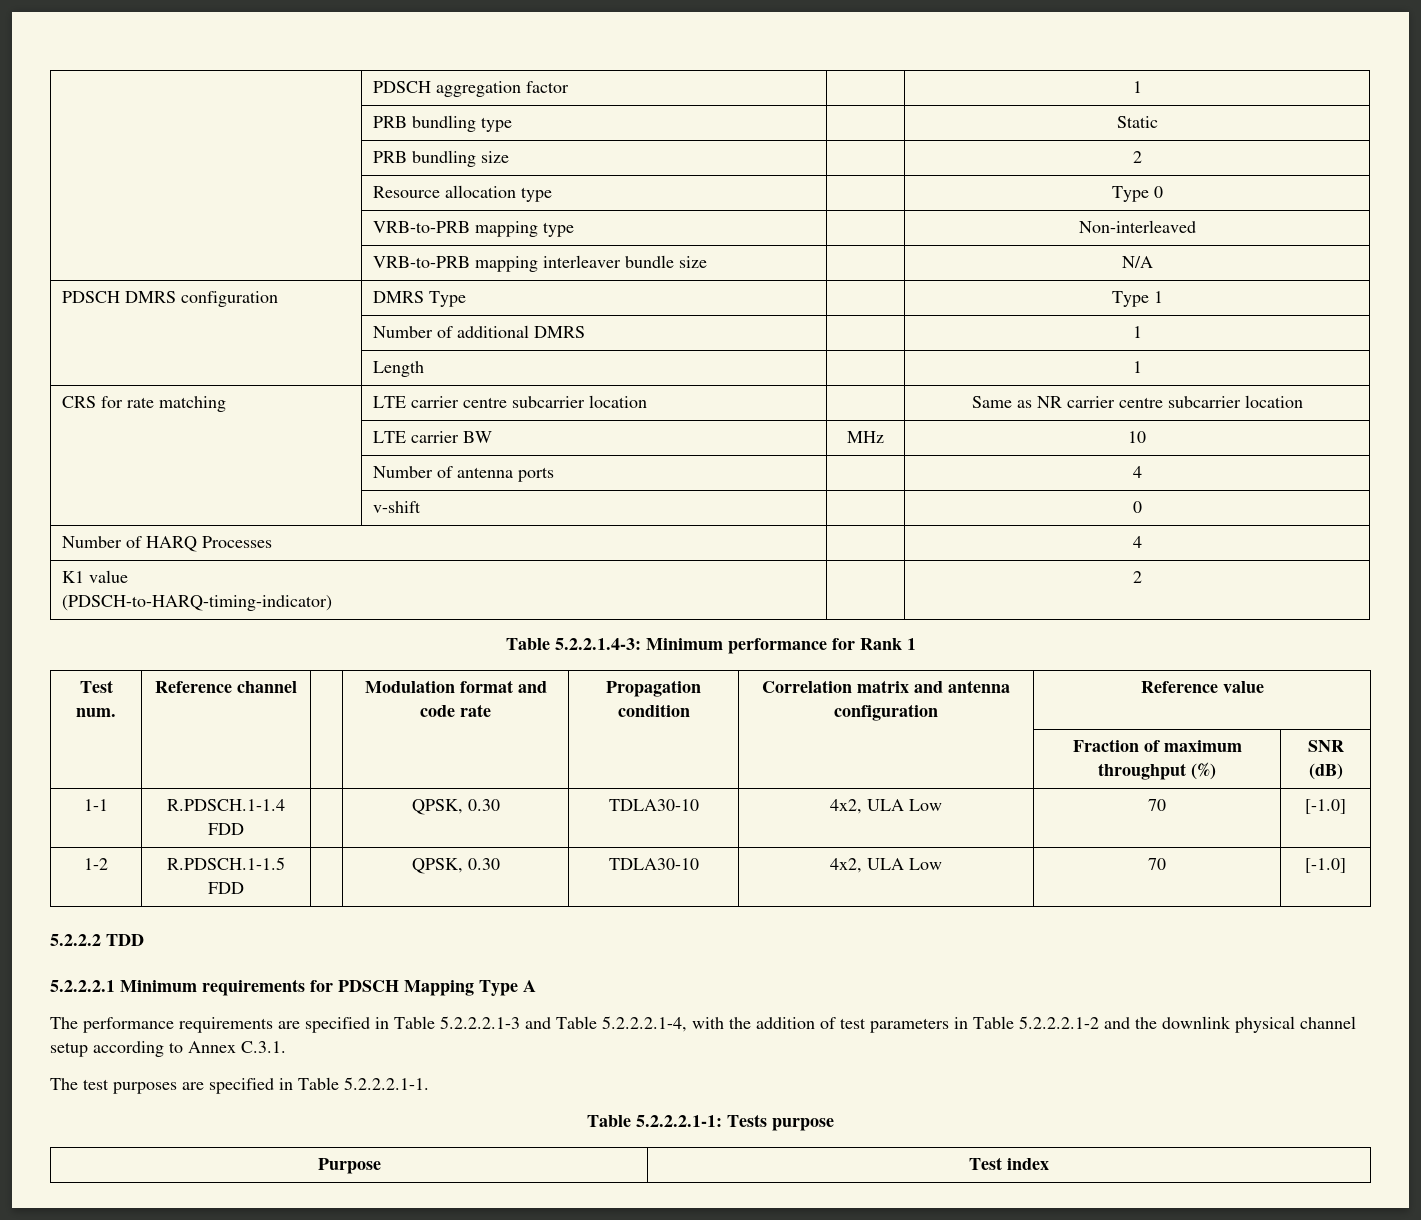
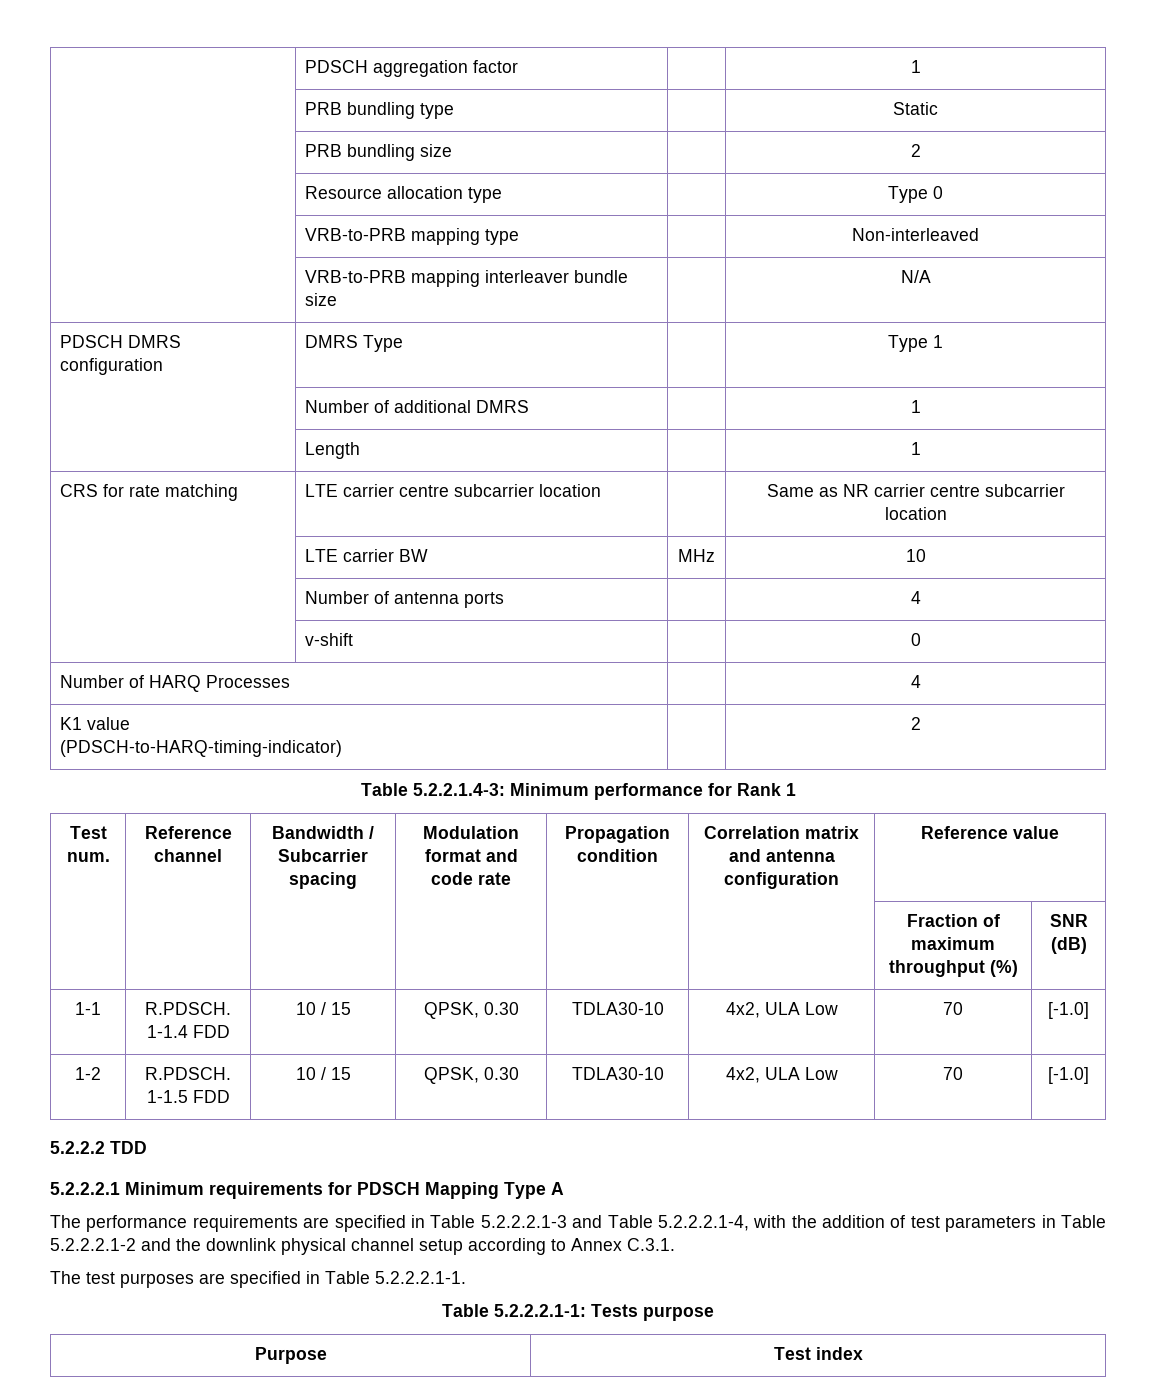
(297, 687) none -> [272,826,374,839] [278,849,368,862] [289,872,357,889] Bandwidth / Subcarrier spacing
[167,799,285,811] [207,823,244,835] R.PDSCH.1-1.4 FDD | -> [145,1002,231,1015] [146,1025,230,1038] [295,1002,351,1015] R.PDSCH. 1-1.4 FDD | 10 / 15
[167,857,285,870] [207,882,244,894] R.PDSCH.1-1.5 FDD | -> [145,1067,231,1080] [146,1090,230,1103] [295,1067,351,1080] R.PDSCH. 1-1.5 FDD | 10 / 15

